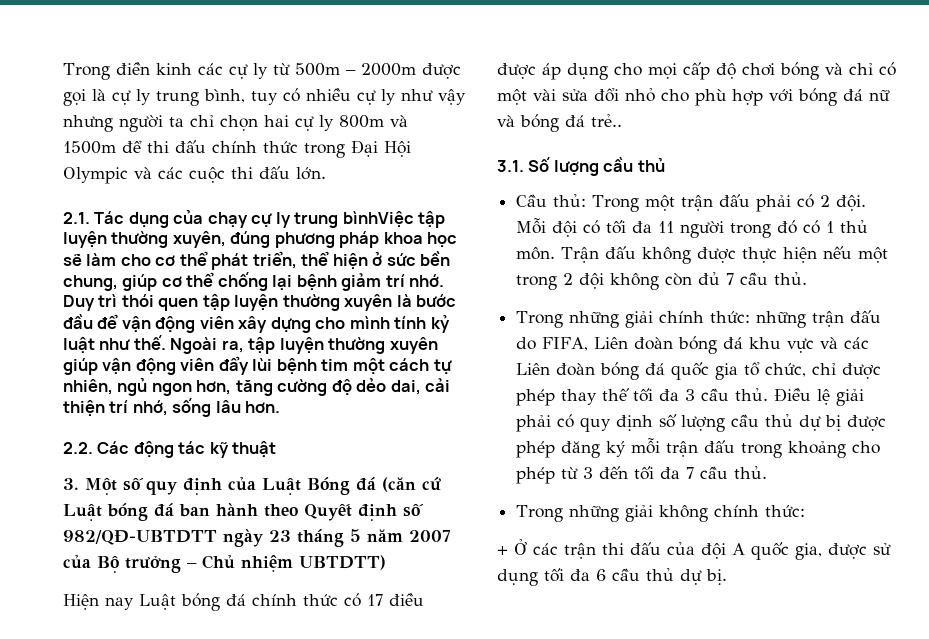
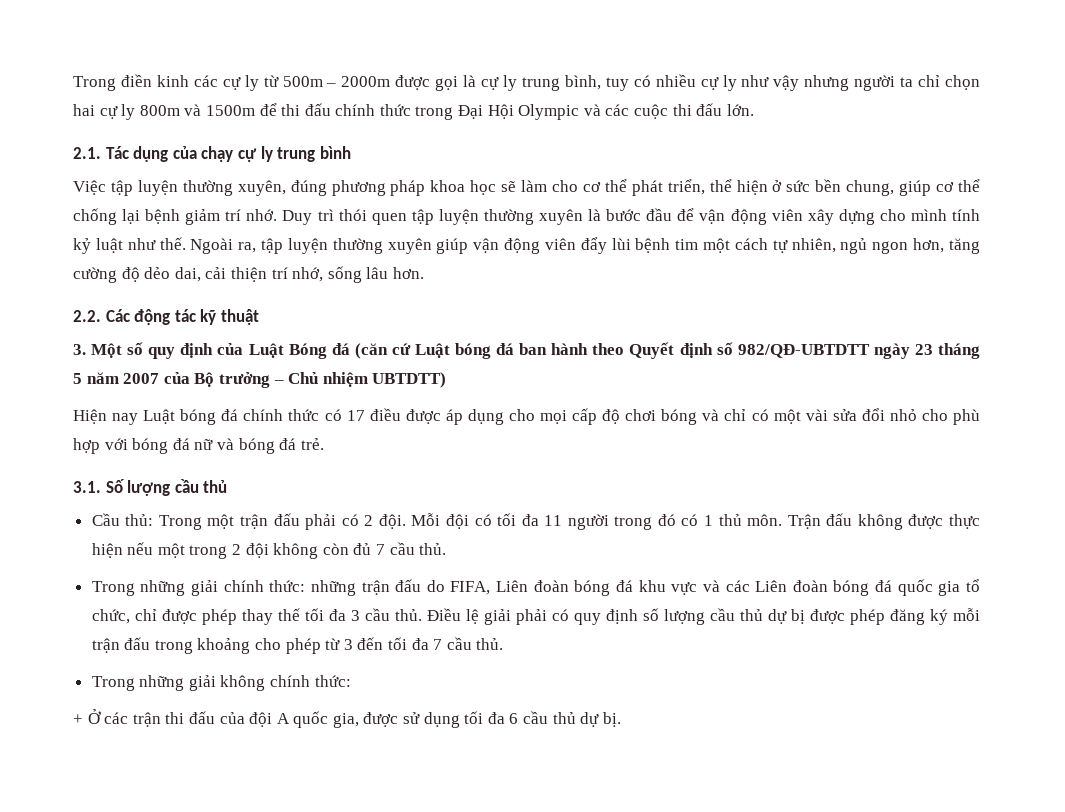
[342,211,414,227] bìnhViệc -> [319,146,351,159] [73,180,106,195] bình // Việc
[591,114,622,127] trẻ.. -> [300,438,324,450] trẻ.

